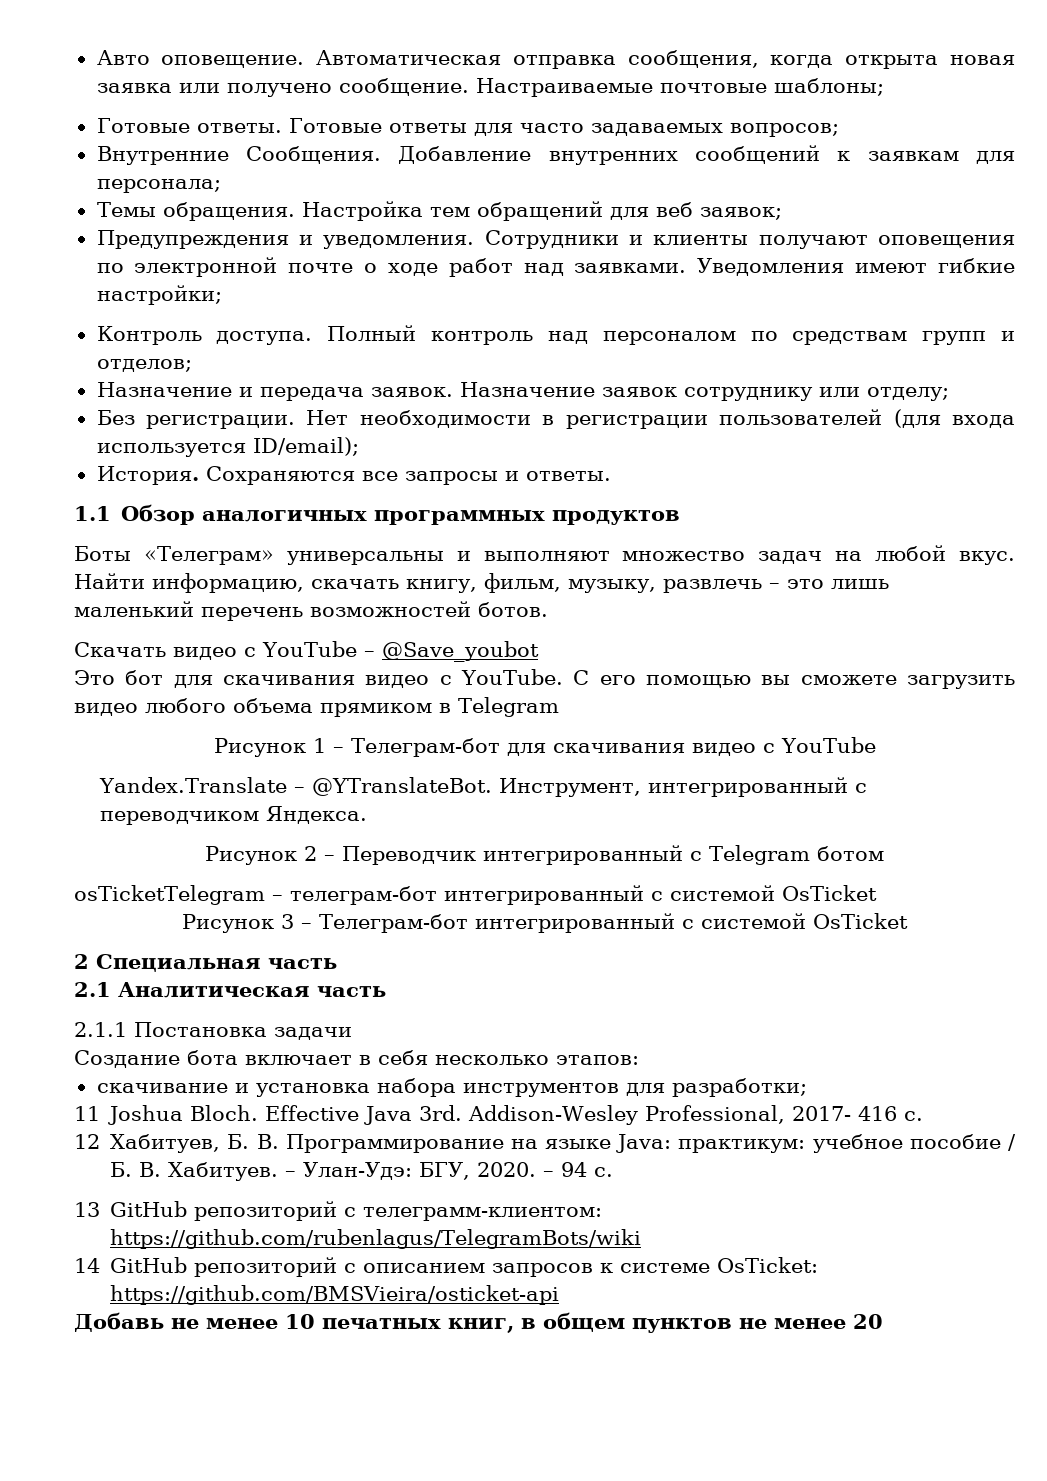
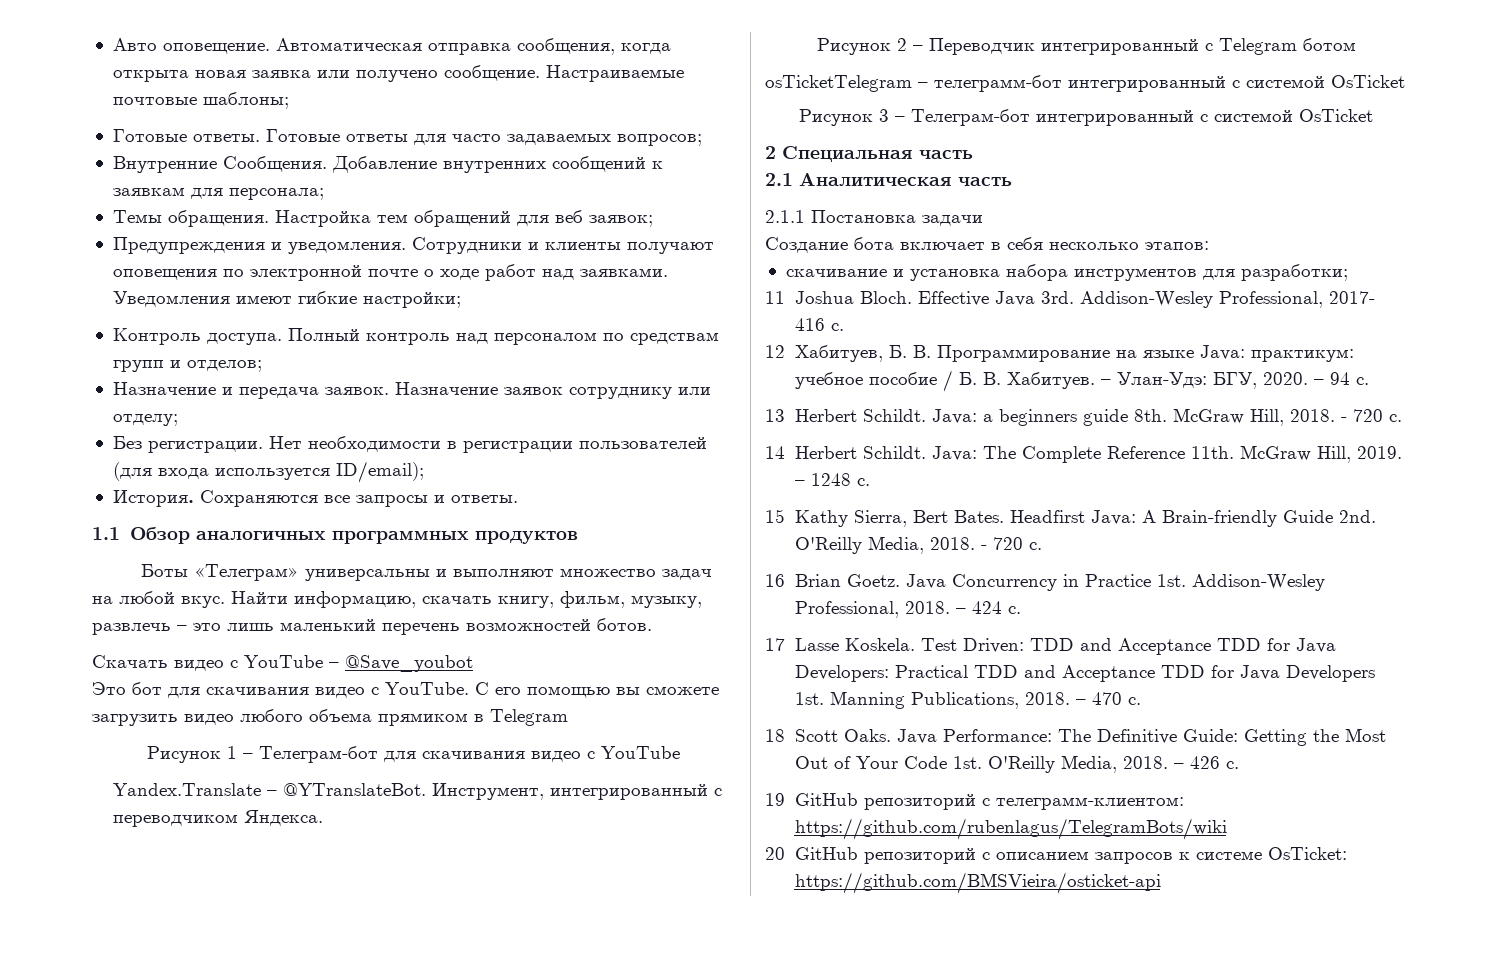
[289,886,437,905] телеграм-бот -> [934,75,1062,92] телеграмм-бот
(100, 1209) none -> [794,408,1402,426] [765,445,1402,463] [794,473,870,486] [765,509,1376,527] [794,536,1042,554] [765,574,1325,591] [794,601,1021,618] [765,638,1336,655] [794,665,1375,682] [794,691,1141,709] [765,728,1386,746] [794,755,1239,773] [765,793,785,806] Herbert Schildt. Java: a beginners guide 8th. McGraw Hill, 2018. - 720 с. // 14 Herbert Schildt. Java: The Complete Reference 11th. McGraw Hill, 2019. – 1248 с. // 15 Kathy Sierra, Bert Bates. Headfirst Java: A Brain-friendly Guide 2nd. O'Reilly Media, 2018. - 720 c. // 16 Brian Goetz. Java Concurrency in Practice 1st. Addison-Wesley Professional, 2018. – 424 с. // 17 Lasse Koskela. Test Driven: TDD and Acceptance TDD for Java Developers: Practical TDD and Acceptance TDD for Java Developers 1st. Manning Publications, 2018. – 470 с. // 18 Scott Oaks. Java Performance: The Definitive Guide: Getting the Most Out of Your Code 1st. O'Reilly Media, 2018. – 426 с. // 19
[74,1258,100,1273] 14 -> [765,847,785,860] 20
[74,1312,883,1333] // Добавь не менее 10 печатных книг, в общем пунктов не менее 20 -> (1161, 883) none

